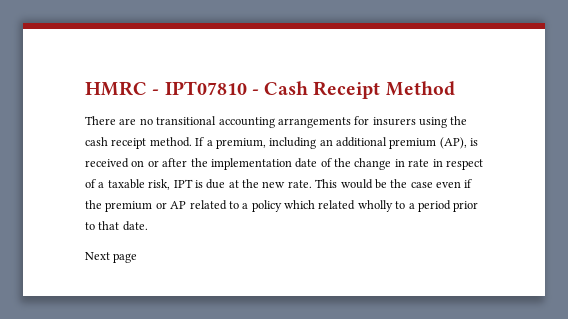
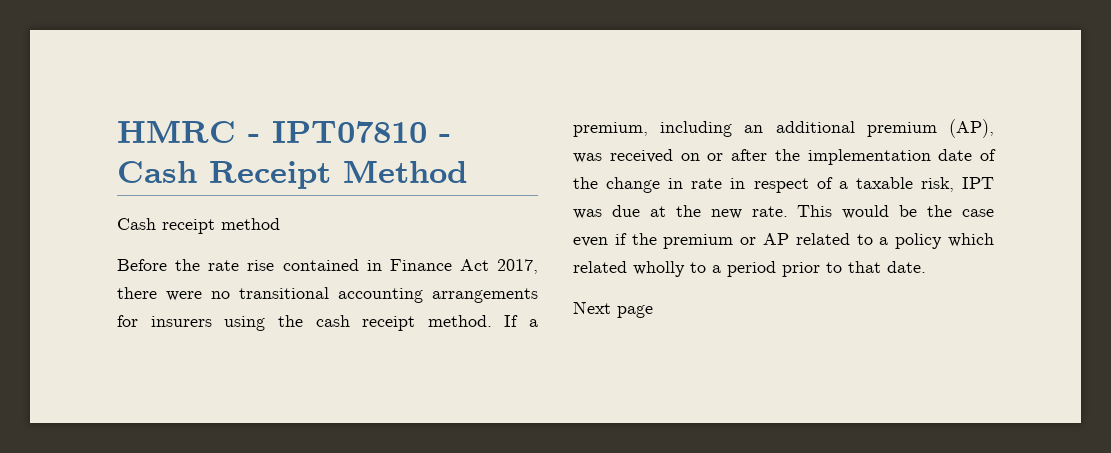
[85,116,137,125] There are -> [117,218,280,234] [117,259,538,274] [117,287,202,301] Cash receipt method // Before the rate rise contained in Finance Act 2017, there were
[470,138,479,146] is -> [573,153,602,163] was
[194,180,203,188] is -> [573,209,602,219] was

